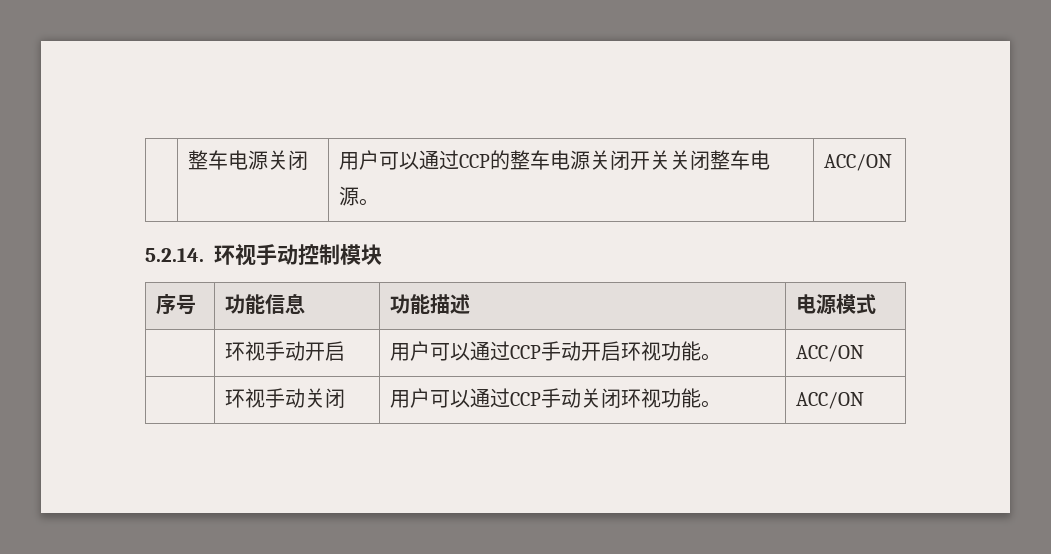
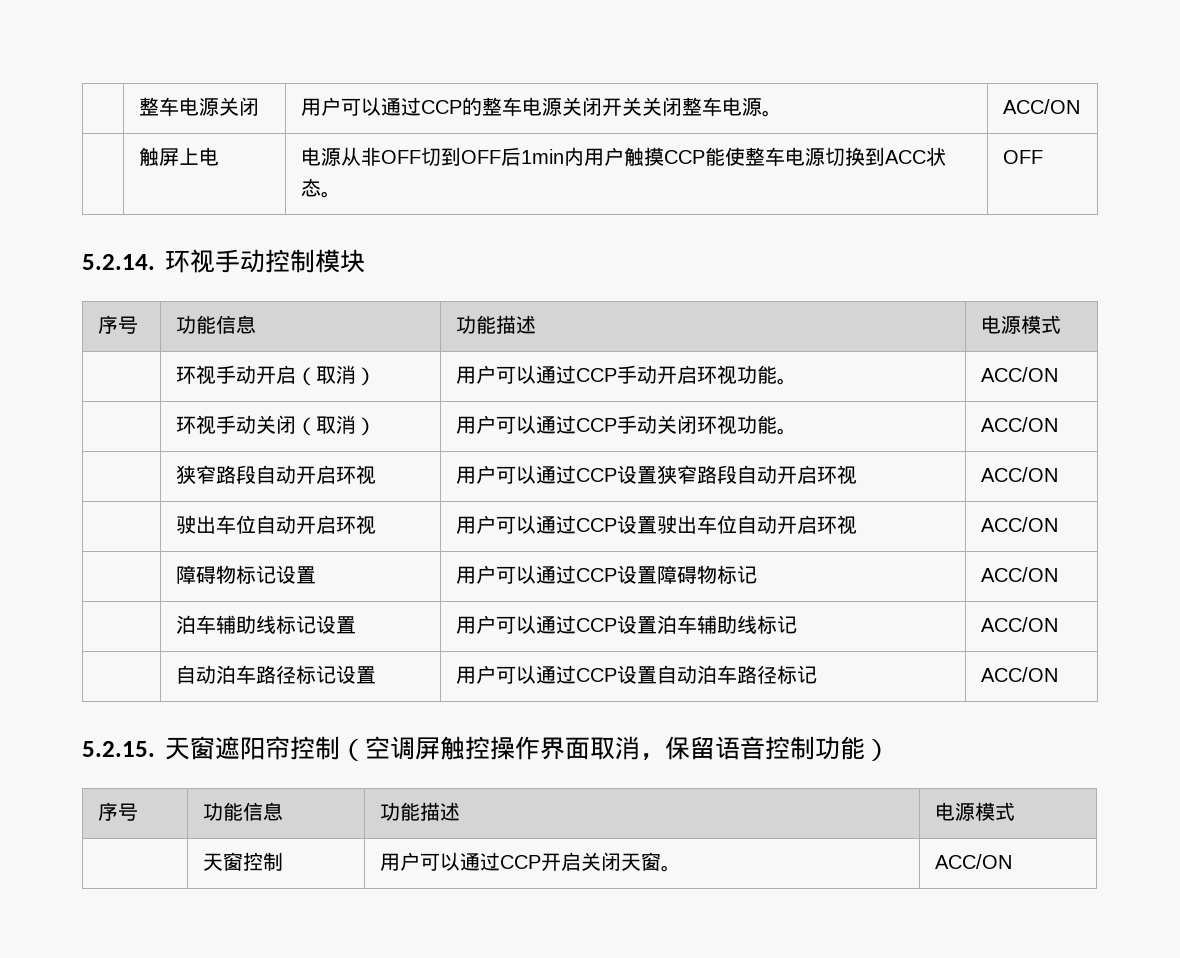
(893, 162) none -> [138,147,219,166] [300,147,946,167] [300,178,341,198] [1002,150,1043,164] // | 触屏上电 | 电源从非OFF切到OFF后1min内用户触摸CCP能使整车电源切换到ACC状态。 | OFF
(346, 351) none -> [295,365,376,386] （取消）
(346, 398) none -> [295,415,376,436] （取消）
(865, 400) none -> [175,465,376,485] [455,465,857,485] [980,467,1058,482] [175,515,376,535] [455,515,857,535] [980,517,1058,532] [175,565,316,584] [455,565,757,584] [980,567,1058,582] [175,615,356,635] [455,615,797,635] [980,617,1058,632] [175,665,376,685] [455,665,817,685] [980,667,1058,682] [82,736,890,761] [97,802,138,821] [202,802,283,821] [379,802,460,821] [934,802,1015,821] [202,852,283,871] [379,852,681,872] [934,854,1012,869] // | 狭窄路段自动开启环视 | 用户可以通过CCP设置狭窄路段自动开启环视 | ACC/ON // | 驶出车位自动开启环视 | 用户可以通过CCP设置驶出车位自动开启环视 | ACC/ON // | 障碍物标记设置 | 用户可以通过CCP设置障碍物标记 | ACC/ON // | 泊车辅助线标记设置 | 用户可以通过CCP设置泊车辅助线标记 | ACC/ON // | 自动泊车路径标记设置 | 用户可以通过CCP设置自动泊车路径标记 | ACC/ON // 5.2.15.天窗遮阳帘控制（空调屏触控操作界面取消，保留语音控制功能） // 序号 | 功能信息 | 功能描述 | 电源模式 // | 天窗控制 | 用户可以通过CCP开启关闭天窗。 | ACC/ON

